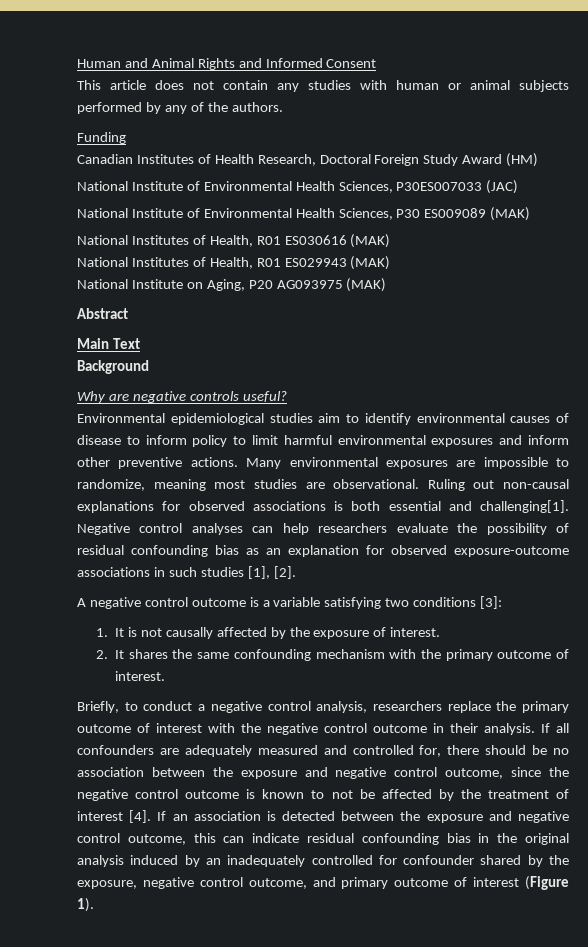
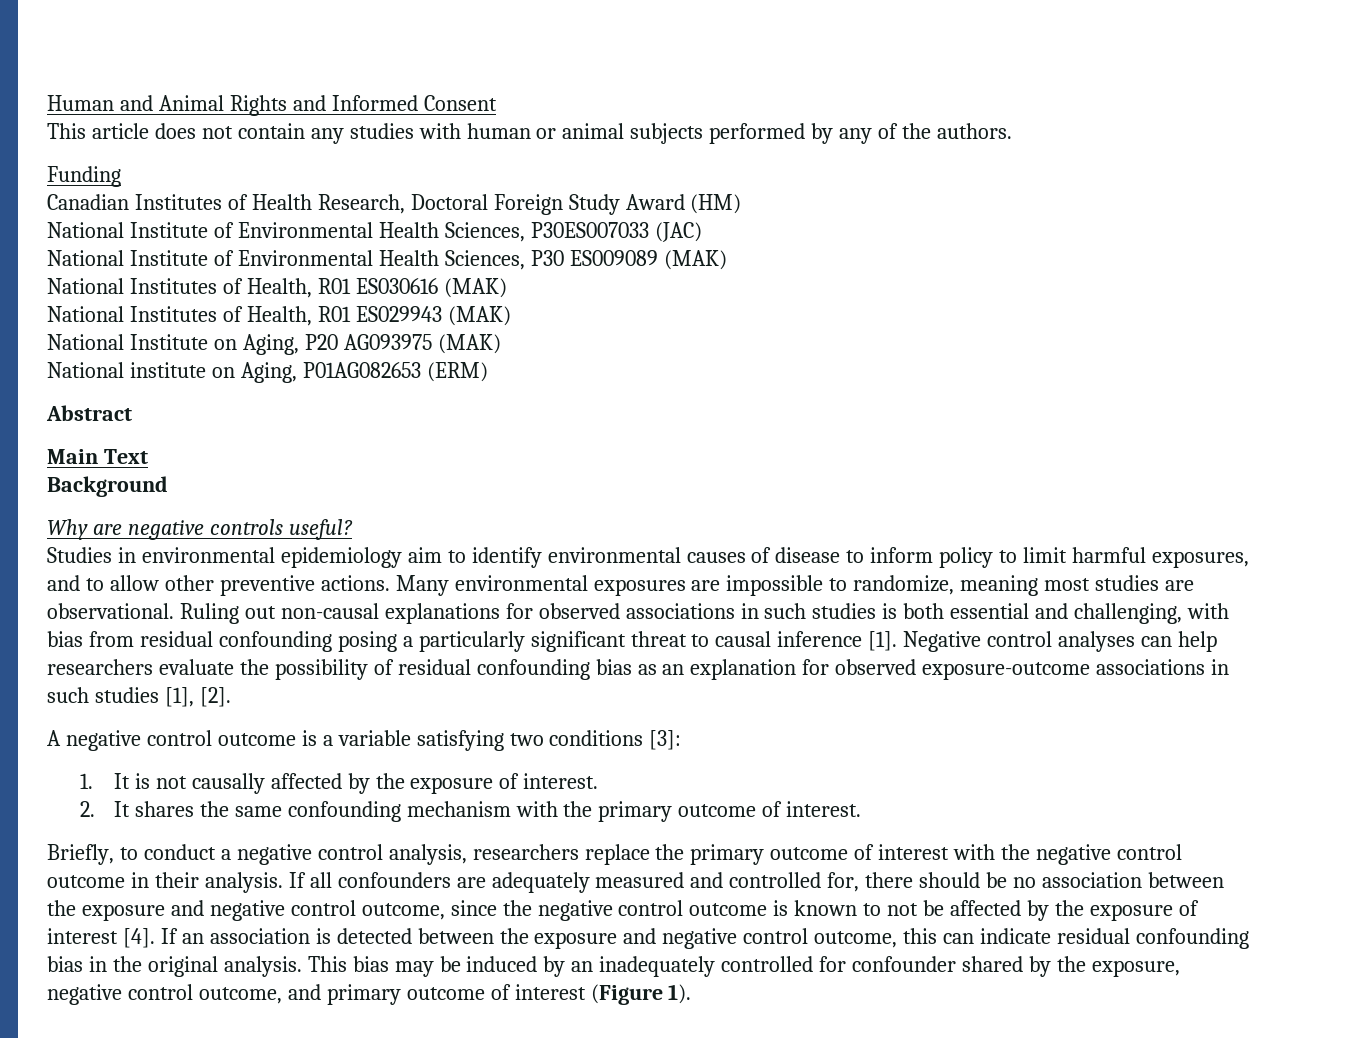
(387, 285) none -> [47,362,488,383] // National institute on Aging, P01AG082653 (ERM)
[77,413,313,425] Environmental epidemiological studies -> [47,547,402,568] Studies in environmental epidemiology
[337,435,569,447] environmental exposures and inform -> [1151,551,1249,568] [47,575,159,591] exposures, and to allow
(326, 506) none -> [740,603,877,619] in such studies
[480,500,569,513] challenging[1]. -> [1074,603,1230,624] [47,631,898,652] challenging, with bias from residual confounding posing a particularly significant threat to causal inference [1].
[487,790,549,799] treatment -> [1089,904,1173,921] exposure
[77,855,124,867] analysis -> [223,956,461,977] analysis. This bias may be

